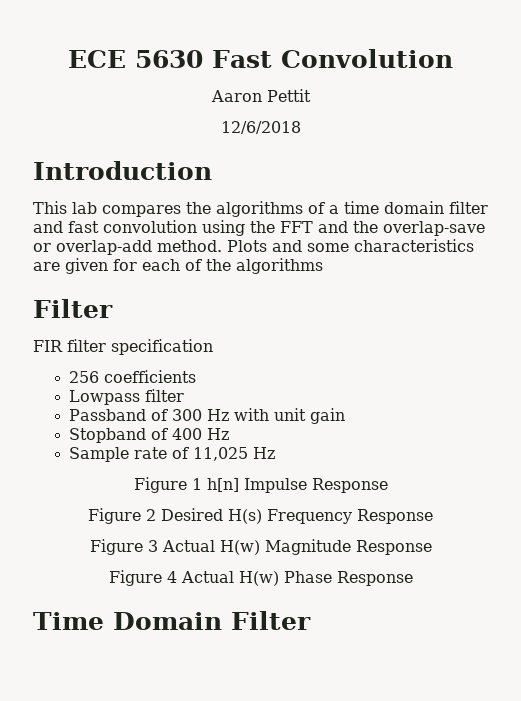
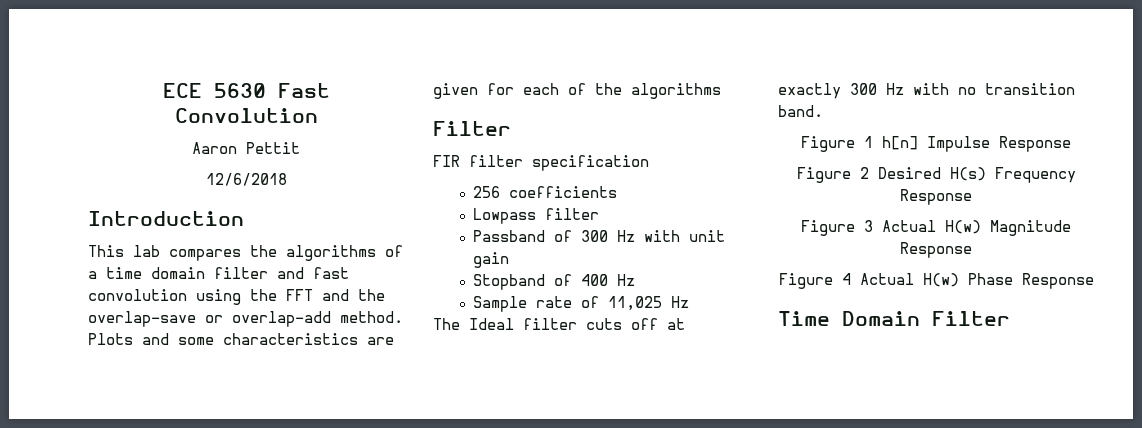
(276, 453) none -> [433,318,685,330] [778,83,1075,99] [778,105,823,117] // The Ideal filter cuts off at exactly 300 Hz with no transition band.

